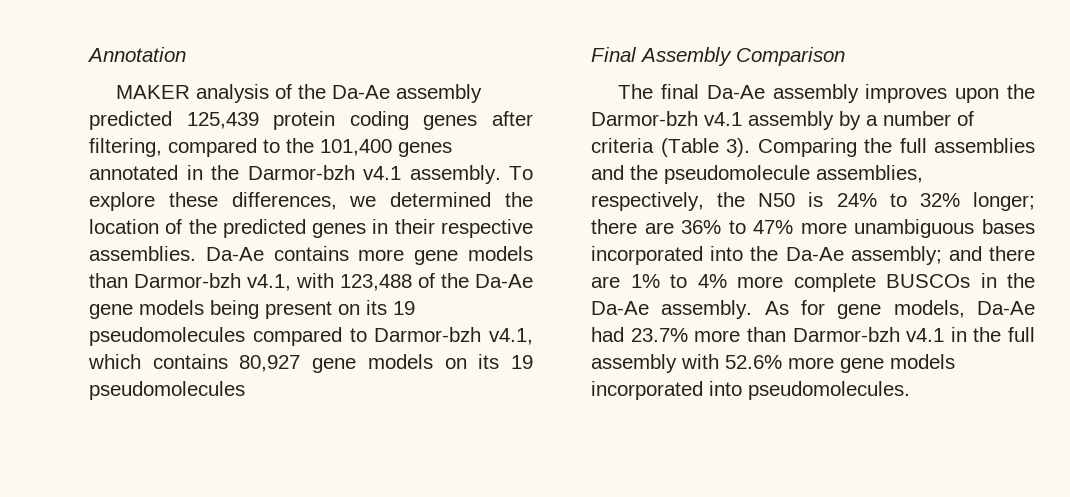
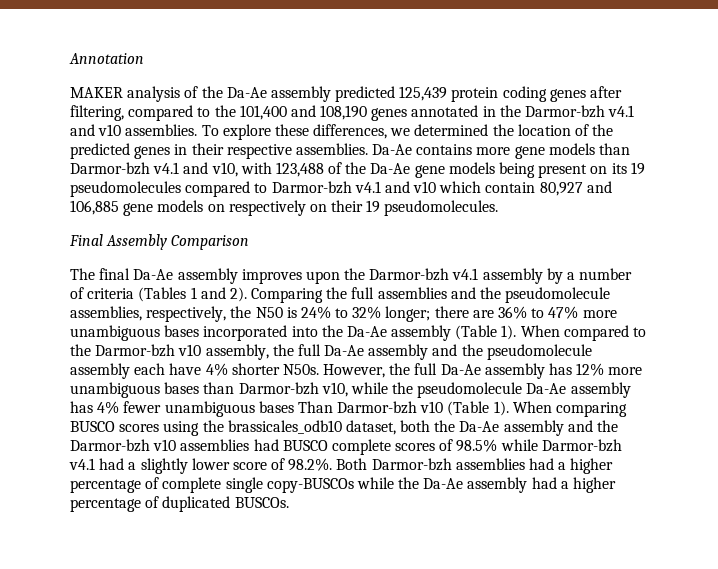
(392, 147) none -> [290,105,368,120] and 108,190
[409,165,501,184] assembly. -> [70,124,198,136] and v10 assemblies.
[247,274,291,291] v4.1, -> [153,162,238,177] v4.1 and v10,
[489,328,533,345] [88,354,533,373] [89,381,245,400] v4.1, which contains 80,927 gene models on its 19 pseudomolecules -> [354,181,612,196] [70,200,499,216] v4.1 and v10 which contain 80,927 and 106,885 gene models on respectively on their 19 pseudomolecules.
[660,138,750,157] (Table 3). -> [138,287,247,302] (Tables 1 and 2).
[850,246,1035,265] [591,273,1035,292] [591,300,1035,319] [591,327,1035,342] [591,354,955,373] [591,381,910,400] assembly; and there are 1% to 4% more complete BUSCOs in the Da-Ae assembly. As for gene models, Da-Ae had 23.7% more than Darmor-bzh v4.1 in the full assembly with 52.6% more gene models incorporated into pseudomolecules. -> [391,325,647,341] [70,344,592,360] [70,363,643,379] [70,382,631,398] [70,401,628,417] [70,420,619,436] [70,439,622,455] [69,458,614,474] [70,477,617,493] [70,496,289,512] assembly (Table 1). When compared to the Darmor-bzh v10 assembly, the full Da-Ae assembly and the pseudomolecule assembly each have 4% shorter N50s. However, the full Da-Ae assembly has 12% more unambiguous bases than Darmor-bzh v10, while the pseudomolecule Da-Ae assembly has 4% fewer unambiguous bases Than Darmor-bzh v10 (Table 1). When comparing BUSCO scores using the brassicales_odb10 dataset, both the Da-Ae assembly and the Darmor-bzh v10 assemblies had BUSCO complete scores of 98.5% while Darmor-bzh v4.1 had a slightly lower score of 98.2%. Both Darmor-bzh assemblies had a higher percentage of complete single copy-BUSCOs while the Da-Ae assembly had a higher percentage of duplicated BUSCOs.

